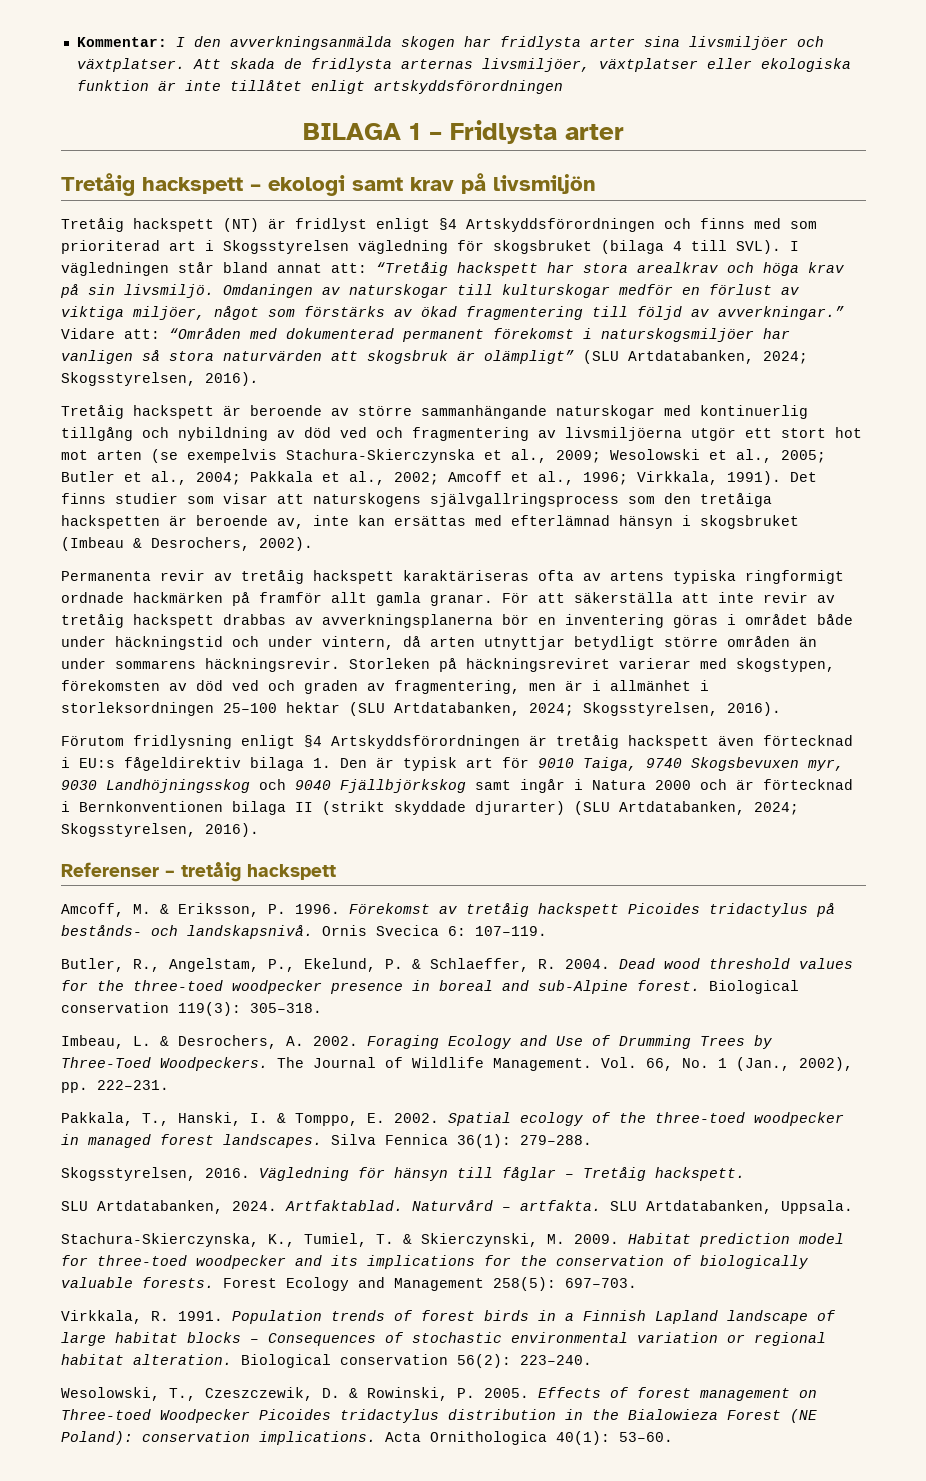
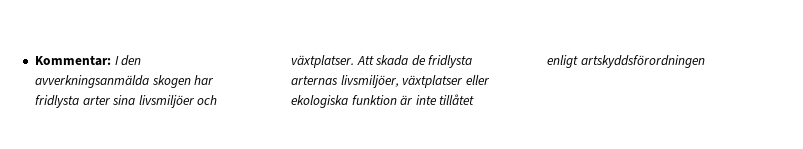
[303,120,624,144] [61,173,596,196] [61,218,817,232] [61,240,799,254] [61,262,844,276] [60,284,799,298] [61,306,844,320] [61,328,790,342] [61,350,808,364] [61,372,259,386] [61,405,808,419] [61,427,862,441] [61,449,826,463] [61,471,817,485] [61,493,772,507] [61,515,799,529] [61,537,313,551] [61,570,844,584] [61,592,835,606] [61,614,853,628] [61,636,817,650] [61,658,835,672] [61,680,709,694] [61,702,781,716] [61,735,853,749] [61,757,844,771] [61,779,853,793] [61,801,799,815] [61,823,259,837] [61,862,336,882] [61,903,835,917] [61,925,547,939] [61,958,853,972] [61,980,799,994] [61,1002,322,1016] [61,1035,772,1049] [61,1057,853,1071] [61,1080,169,1093] [61,1112,844,1126] [61,1134,592,1148] [61,1167,745,1181] [61,1200,853,1214] [61,1233,844,1247] [61,1255,808,1269] [61,1277,637,1291] [61,1310,836,1324] [61,1332,826,1346] [61,1354,592,1368] [61,1387,817,1401] [61,1409,817,1423] [61,1431,673,1445] // BILAGA 1 – Fridlysta arter // Tretåig hackspett – ekologi samt krav på livsmiljön // Tretåig hackspett (NT) är fridlyst enligt §4 Artskyddsförordningen och finns med som prioriterad art i Skogsstyrelsen vägledning för skogsbruket (bilaga 4 till SVL). I vägledningen står bland annat att: “Tretåig hackspett har stora arealkrav och höga krav på sin livsmiljö. Omdaningen av naturskogar till kulturskogar medför en förlust av viktiga miljöer, något som förstärks av ökad fragmentering till följd av avverkningar.” Vidare att: “Områden med dokumenterad permanent förekomst i naturskogsmiljöer har vanligen så stora naturvärden att skogsbruk är olämpligt” (SLU Artdatabanken, 2024; Skogsstyrelsen, 2016). // Tretåig hackspett är beroende av större sammanhängande naturskogar med kontinuerlig tillgång och nybildning av död ved och fragmentering av livsmiljöerna utgör ett stort hot mot arten (se exempelvis Stachura-Skierczynska et al., 2009; Wesolowski et al., 2005; Butler et al., 2004; Pakkala et al., 2002; Amcoff et al., 1996; Virkkala, 1991). Det finns studier som visar att naturskogens självgallringsprocess som den tretåiga hackspetten är beroende av, inte kan ersättas med efterlämnad hänsyn i skogsbruket (Imbeau & Desrochers, 2002). // Permanenta revir av tretåig hackspett karaktäriseras ofta av artens typiska ringformigt ordnade hackmärken på framför allt gamla granar. För att säkerställa att inte revir av tretåig hackspett drabbas av avverkningsplanerna bör en inventering göras i området både under häckningstid och under vintern, då arten utnyttjar betydligt större områden än under sommarens häckningsrevir. Storleken på häckningsreviret varierar med skogstypen, förekomsten av död ved och graden av fragmentering, men är i allmänhet i storleksordningen 25–100 hektar (SLU Artdatabanken, 2024; Skogsstyrelsen, 2016). // Förutom fridlysning enligt §4 Artskyddsförordningen är tretåig hackspett även förtecknad i EU:s fågeldirektiv bilaga 1. Den är typisk art för 9010 Taiga, 9740 Skogsbevuxen myr, 9030 Landhöjningsskog och 9040 Fjällbjörkskog samt ingår i Natura 2000 och är förtecknad i Bernkonventionen bilaga II (strikt skyddade djurarter) (SLU Artdatabanken, 2024; Skogsstyrelsen, 2016). // Referenser – tretåig hackspett // Amcoff, M. & Eriksson, P. 1996. Förekomst av tretåig hackspett Picoides tridactylus på bestånds- och landskapsnivå. Ornis Svecica 6: 107–119. // Butler, R., Angelstam, P., Ekelund, P. & Schlaeffer, R. 2004. Dead wood threshold values for the three-toed woodpecker presence in boreal and sub-Alpine forest. Biological conservation 119(3): 305–318. // Imbeau, L. & Desrochers, A. 2002. Foraging Ecology and Use of Drumming Trees by Three-Toed Woodpeckers. The Journal of Wildlife Management. Vol. 66, No. 1 (Jan., 2002), pp. 222–231. // Pakkala, T., Hanski, I. & Tomppo, E. 2002. Spatial ecology of the three-toed woodpecker in managed forest landscapes. Silva Fennica 36(1): 279–288. // Skogsstyrelsen, 2016. Vägledning för hänsyn till fåglar – Tretåig hackspett. // SLU Artdatabanken, 2024. Artfaktablad. Naturvård – artfakta. SLU Artdatabanken, Uppsala. // Stachura-Skierczynska, K., Tumiel, T. & Skierczynski, M. 2009. Habitat prediction model for three-toed woodpecker and its implications for the conservation of biologically valuable forests. Forest Ecology and Management 258(5): 697–703. // Virkkala, R. 1991. Population trends of forest birds in a Finnish Lapland landscape of large habitat blocks – Consequences of stochastic environmental variation or regional habitat alteration. Biological conservation 56(2): 223–240. // Wesolowski, T., Czeszczewik, D. & Rowinski, P. 2005. Effects of forest management on Three-toed Woodpecker Picoides tridactylus distribution in the Bialowieza Forest (NE Poland): conservation implications. Acta Ornithologica 40(1): 53–60. -> (705, 61) none

